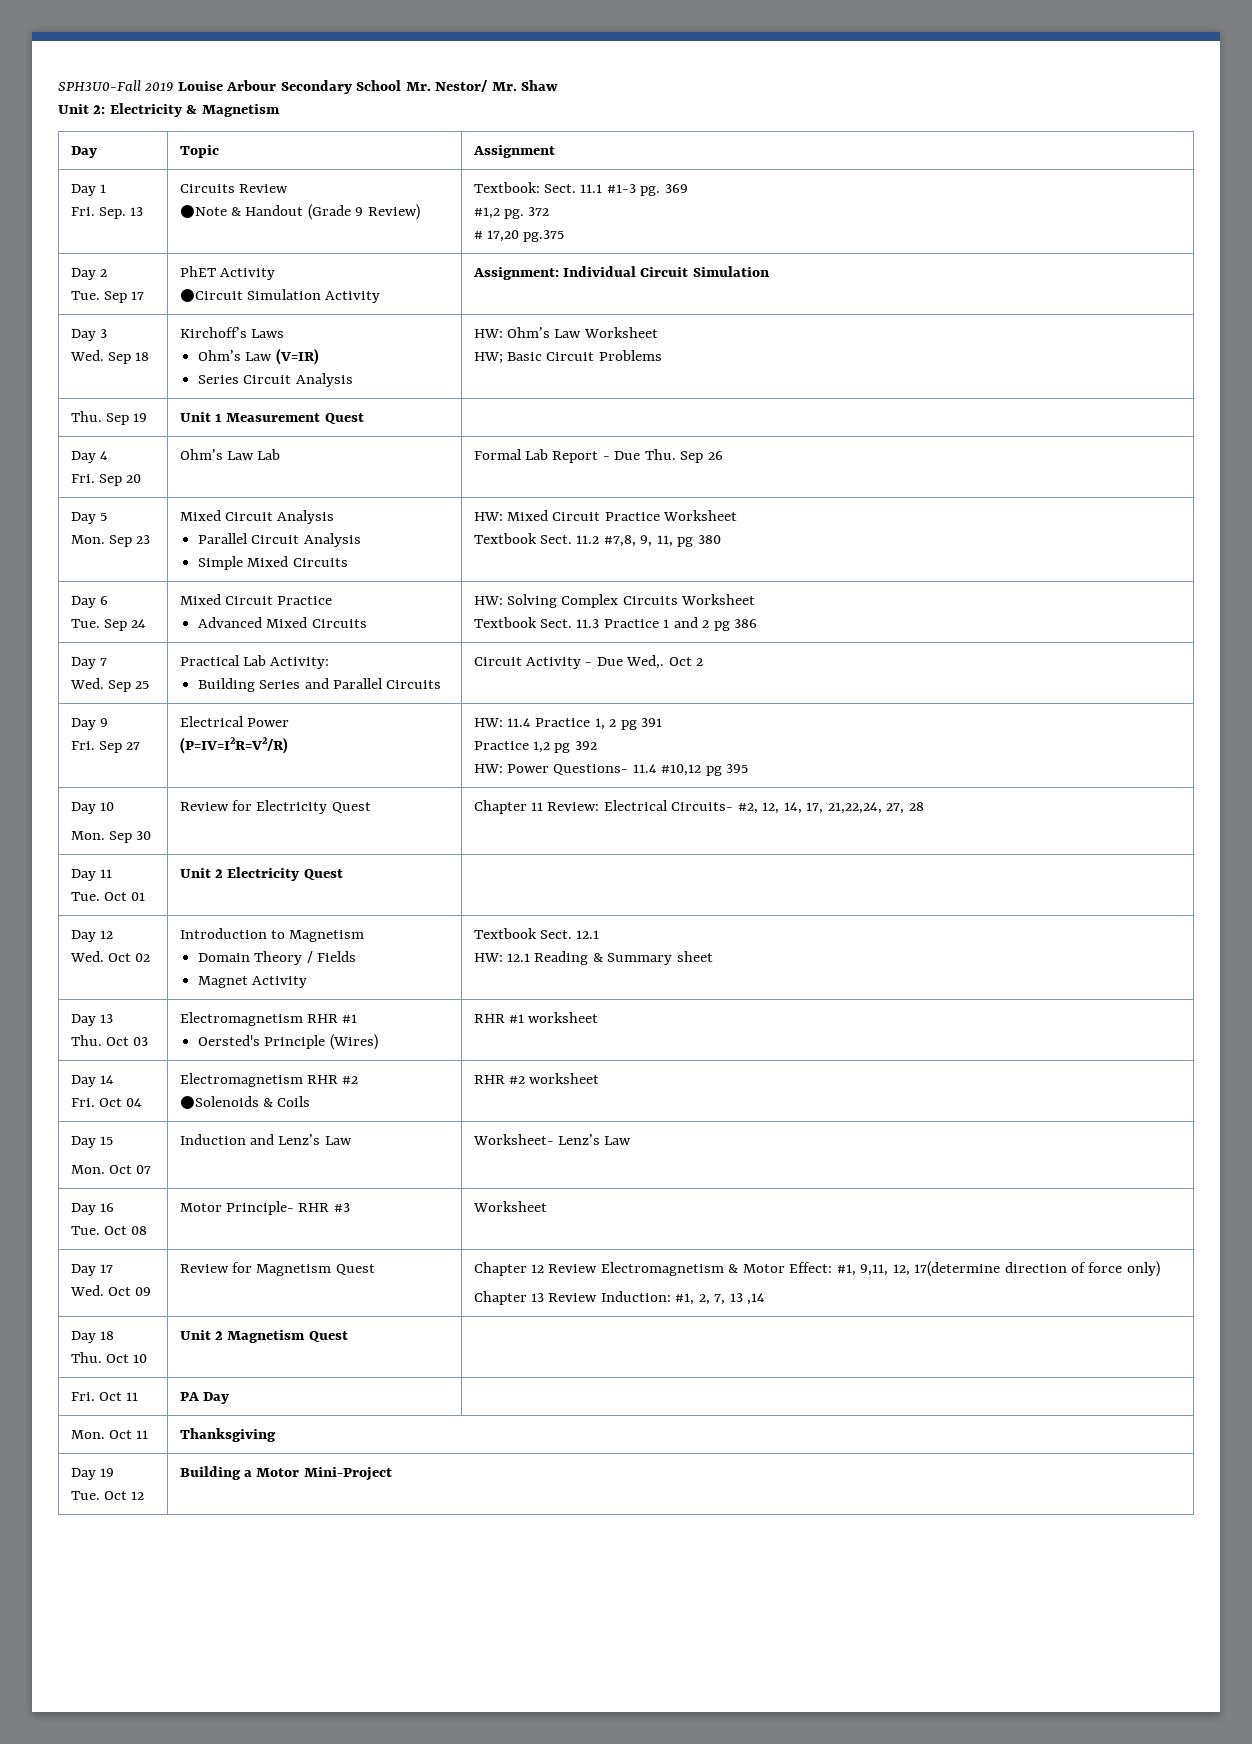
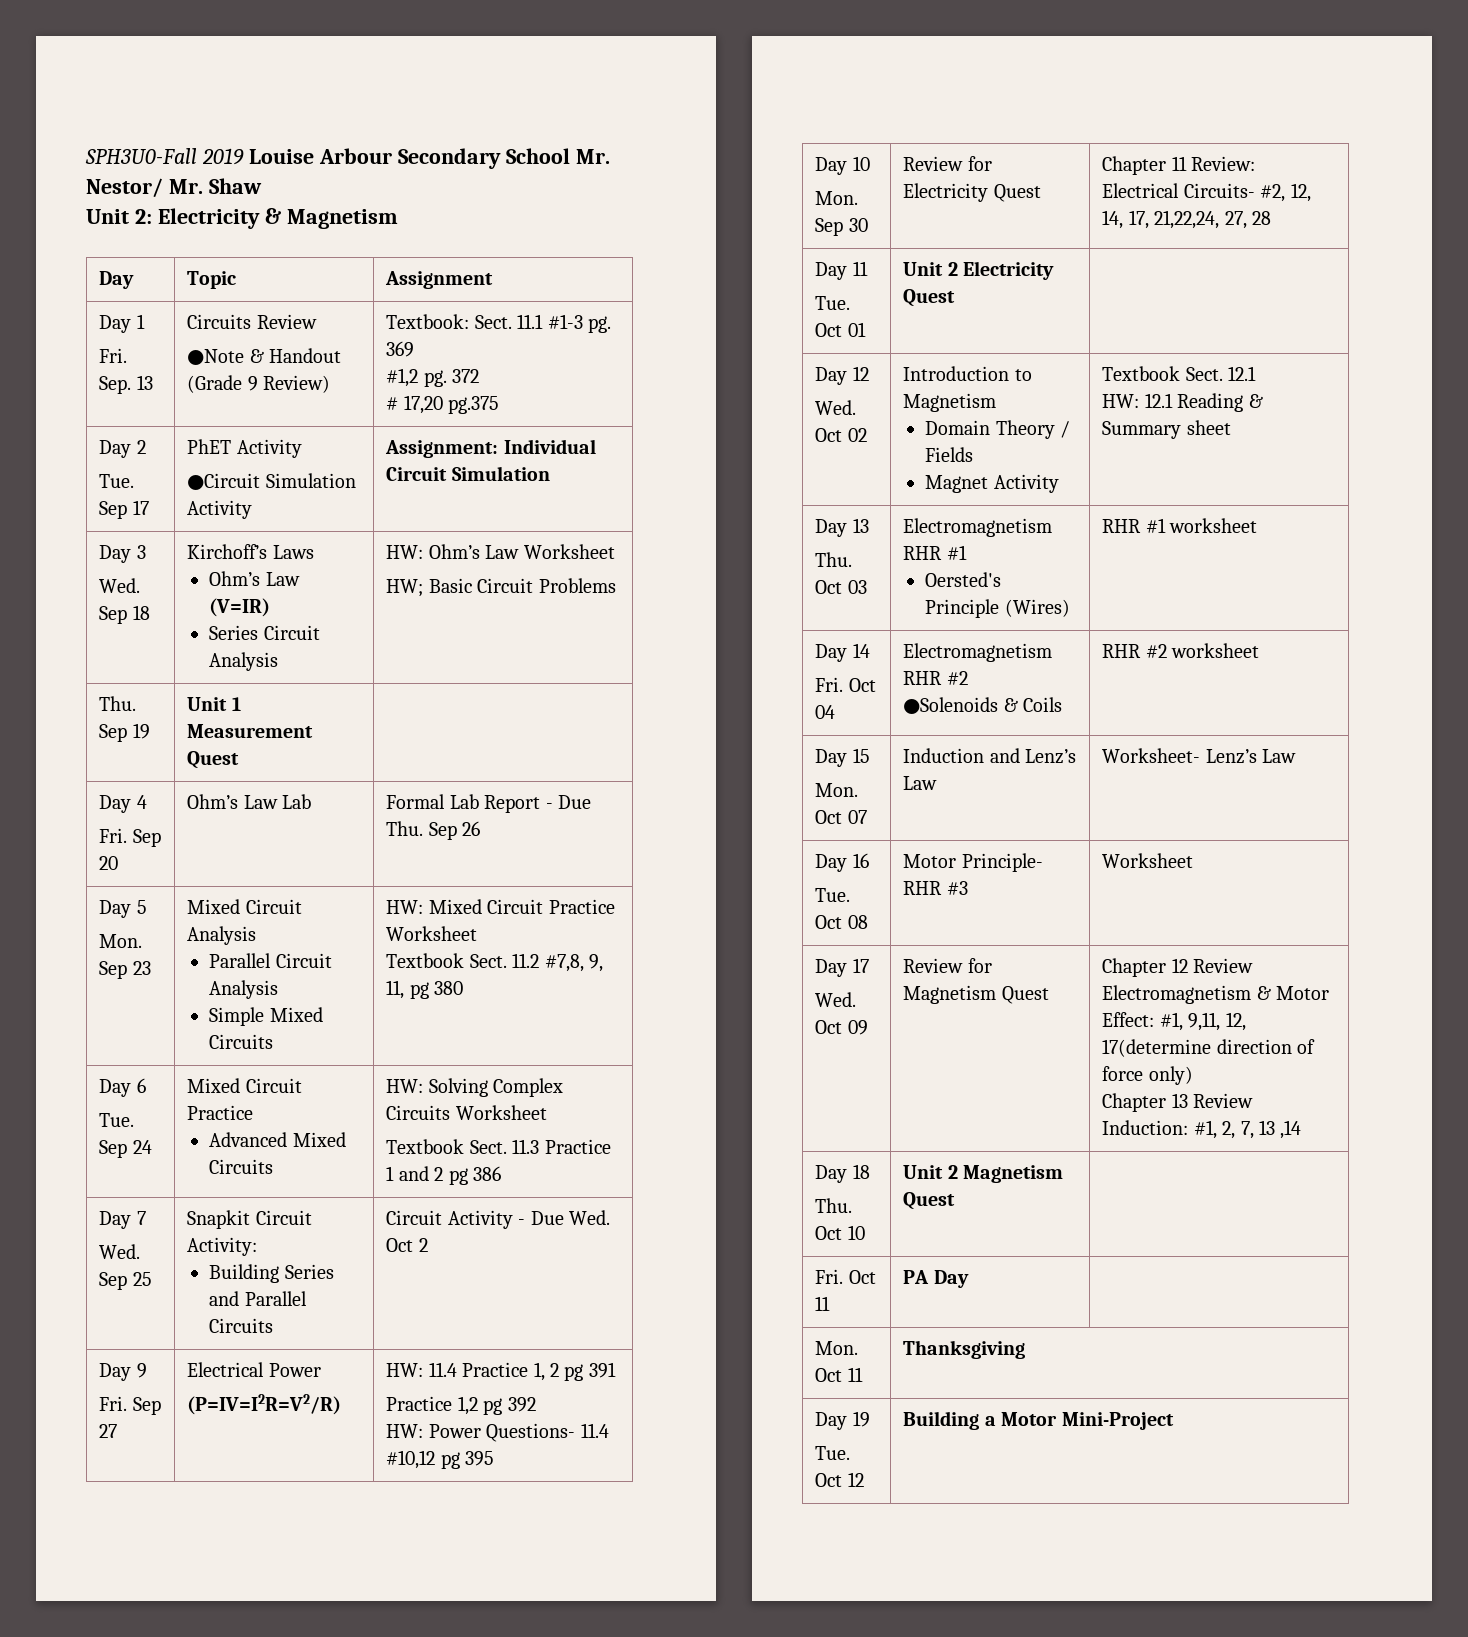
[179,655,266,666] Practical Lab -> [187,1210,312,1229] Snapkit Circuit
[626,655,665,669] Wed,. -> [569,1210,611,1225] Wed.

